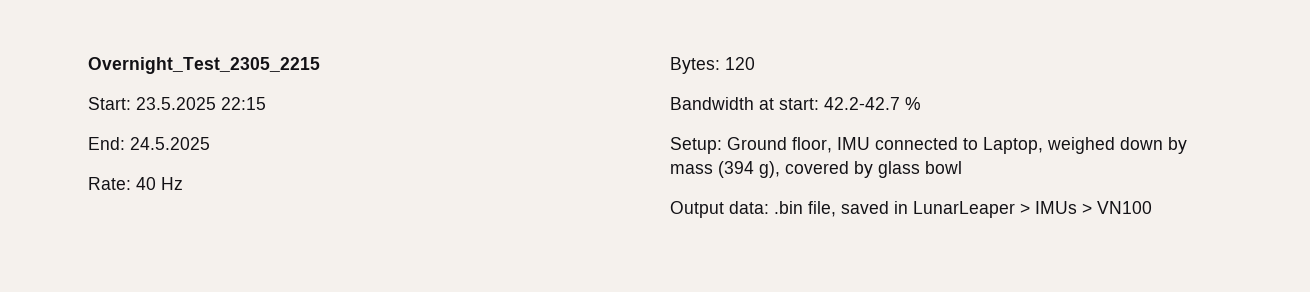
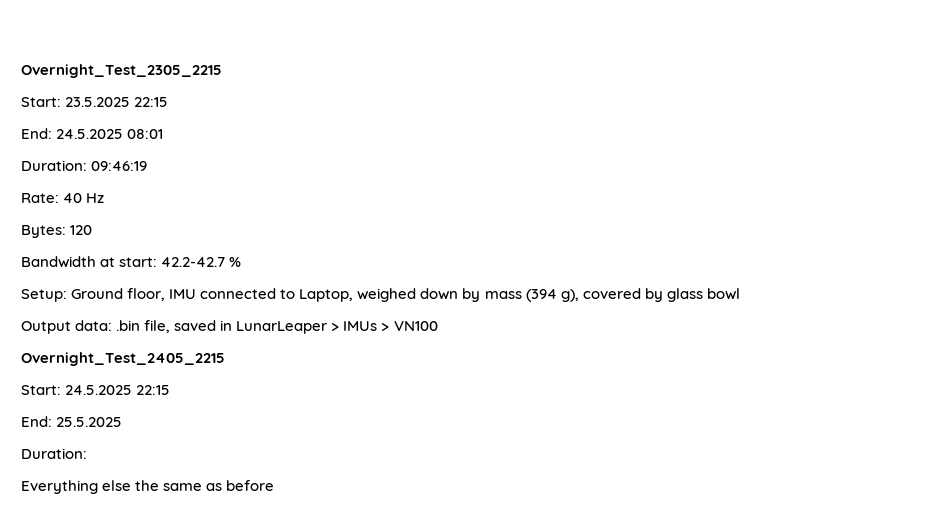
(210, 143) none -> [127,129,164,139] [21,160,148,171] 08:01 // Duration: 09:46:19
(1152, 207) none -> [21,352,225,366] [21,385,171,395] [21,416,123,427] [21,448,87,459] [21,480,275,494] // Overnight_Test_2405_2215 // Start: 24.5.2025 22:15 // End: 25.5.2025 // Duration: // Everything else the same as before

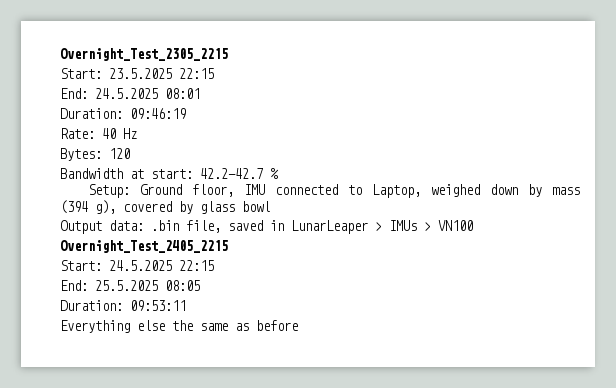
[21,448,87,459] // Duration: -> [165,280,200,291] [60,300,186,311] 08:05 // Duration: 09:53:11

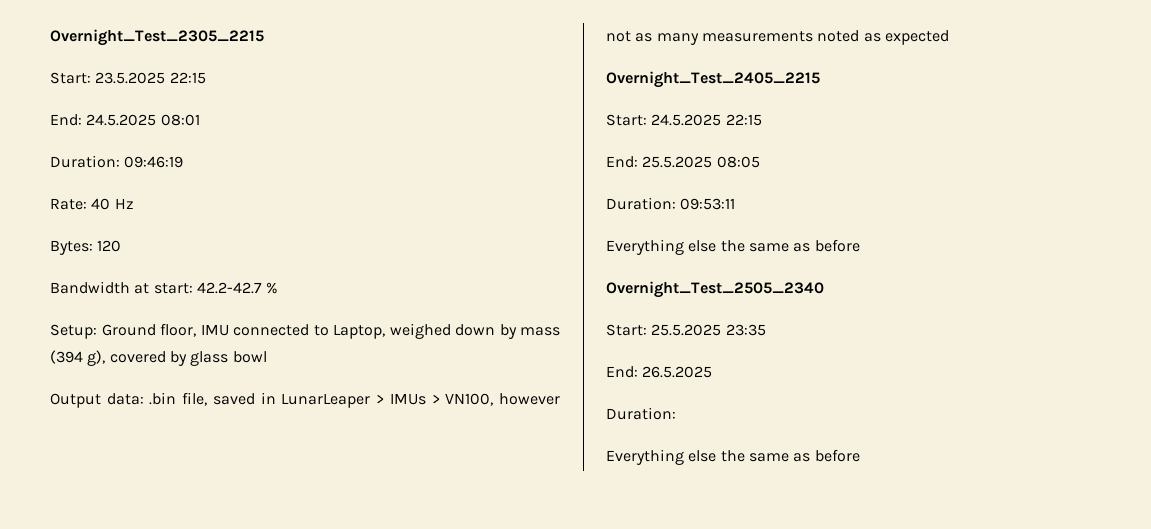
[438,220,473,231] VN100 -> [445,393,561,406] [606,30,949,45] VN100, however not as many measurements noted as expected
(298, 325) none -> [606,281,824,298] [606,324,766,336] [606,366,713,378] [606,407,676,420] [606,449,860,465] // Overnight_Test_2505_2340 // Start: 25.5.2025 23:35 // End: 26.5.2025 // Duration: // Everything else the same as before

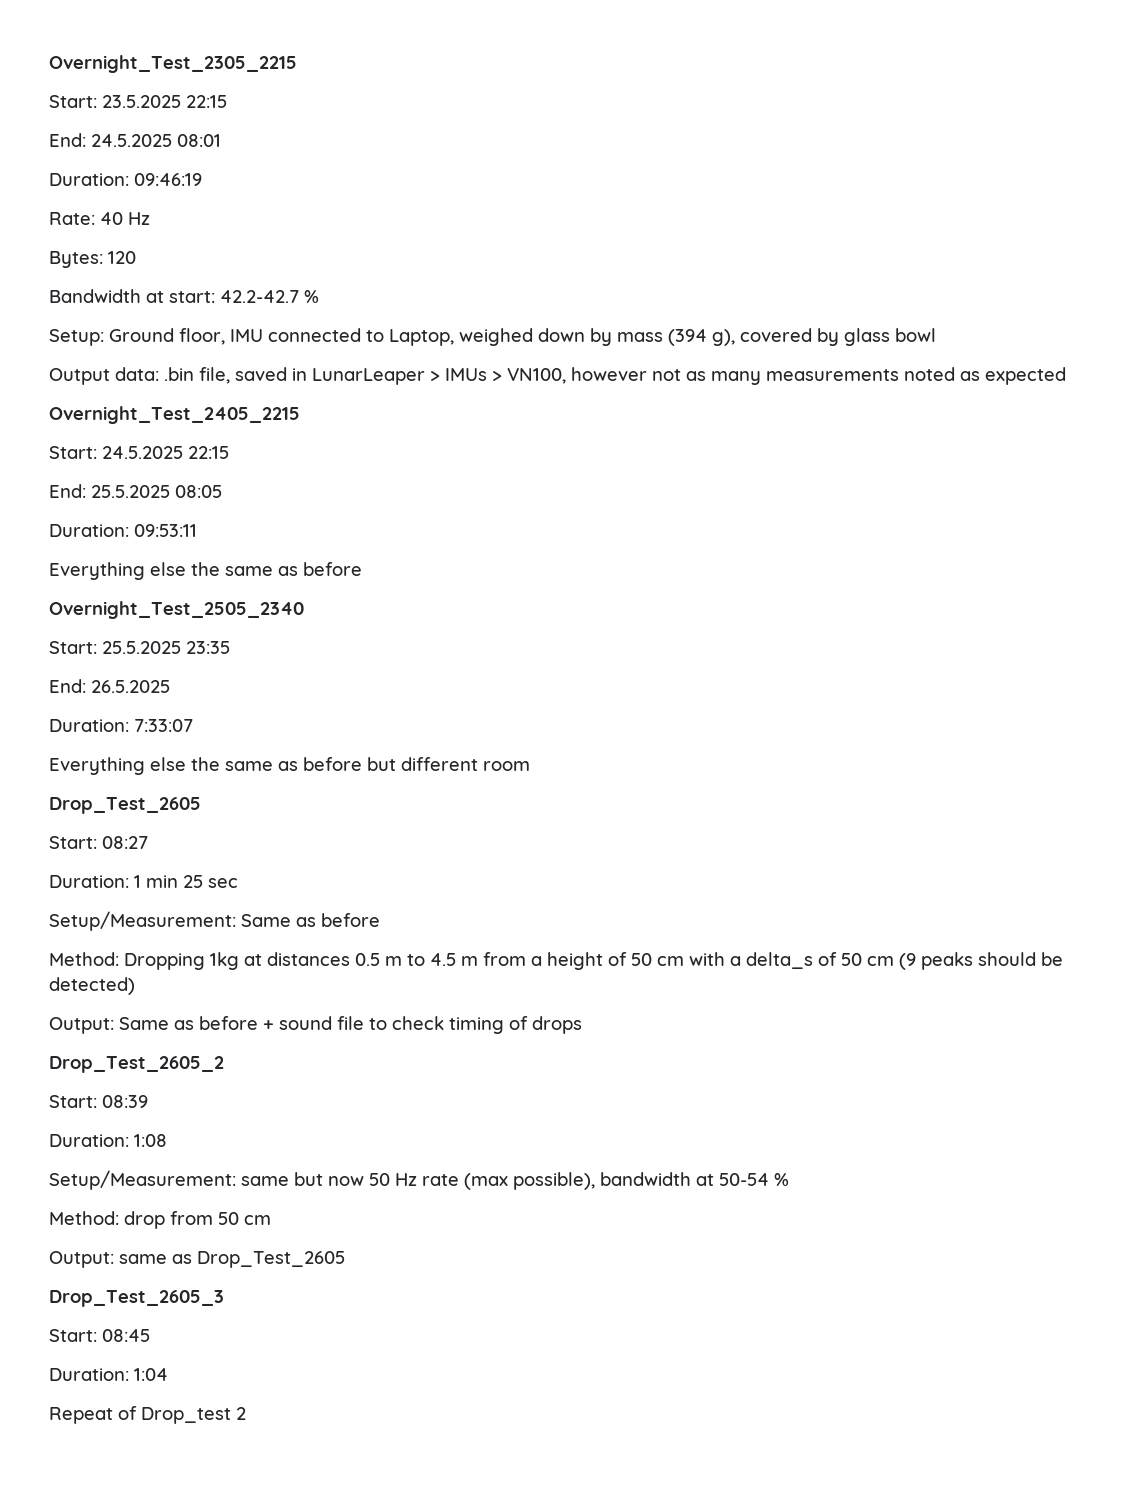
[606,449,860,465] // Everything else the same as before -> [134,719,193,732] [49,757,530,775] [49,797,201,814] [49,836,148,849] [49,875,238,888] [49,911,380,931] [49,952,1063,970] [49,977,135,995] [49,1016,582,1034] [49,1056,224,1073] [49,1095,148,1108] [49,1134,167,1147] [49,1170,789,1190] [49,1211,271,1229] [49,1251,345,1268] [49,1290,224,1307] [49,1329,150,1342] [49,1368,168,1381] [49,1406,246,1424] 7:33:07 // Everything else the same as before but different room // Drop_Test_2605 // Start: 08:27 // Duration: 1 min 25 sec // Setup/Measurement: Same as before // Method: Dropping 1kg at distances 0.5 m to 4.5 m from a height of 50 cm with a delta_s of 50 cm (9 peaks should be detected) // Output: Same as before + sound file to check timing of drops // Drop_Test_2605_2 // Start: 08:39 // Duration: 1:08 // Setup/Measurement: same but now 50 Hz rate (max possible), bandwidth at 50-54 % // Method: drop from 50 cm // Output: same as Drop_Test_2605 // Drop_Test_2605_3 // Start: 08:45 // Duration: 1:04 // Repeat of Drop_test 2

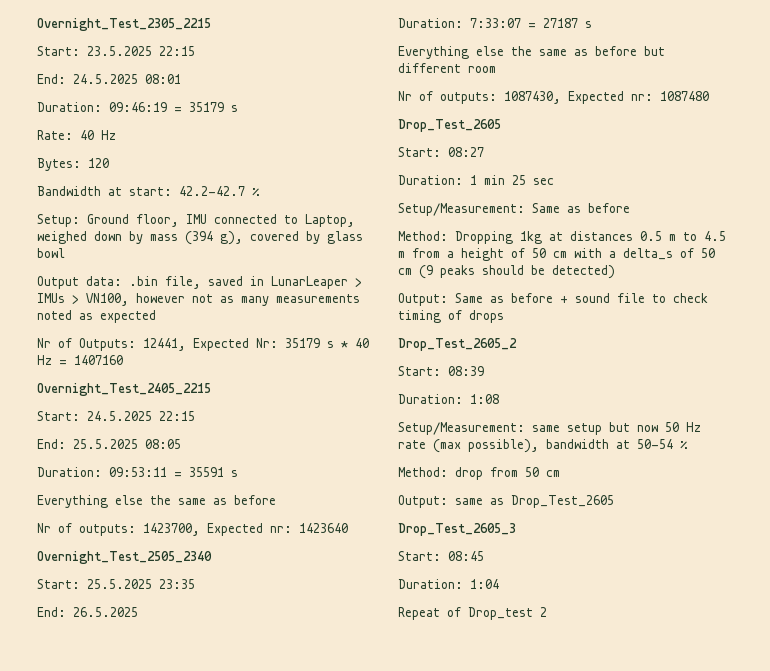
(202, 179) none -> [174,102,238,112] = 35179 s
(1066, 376) none -> [37,338,369,351] [37,355,123,365] // Nr of Outputs: 12441, Expected Nr: 35179 s * 40 Hz = 1407160
[49,562,362,580] // Everything else the same as before -> [174,467,238,477] [37,495,276,508] [37,523,348,536] = 35591 s // Everything else the same as before // Nr of outputs: 1423700, Expected nr: 1423640
(193, 725) none -> [528,18,592,28] = 27187 s
(530, 766) none -> [398,91,709,104] // Nr of outputs: 1087430, Expected nr: 1087480
(289, 1181) none -> [567,423,602,435] setup

